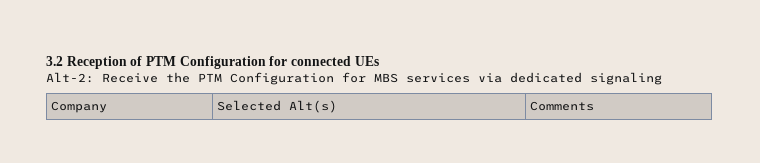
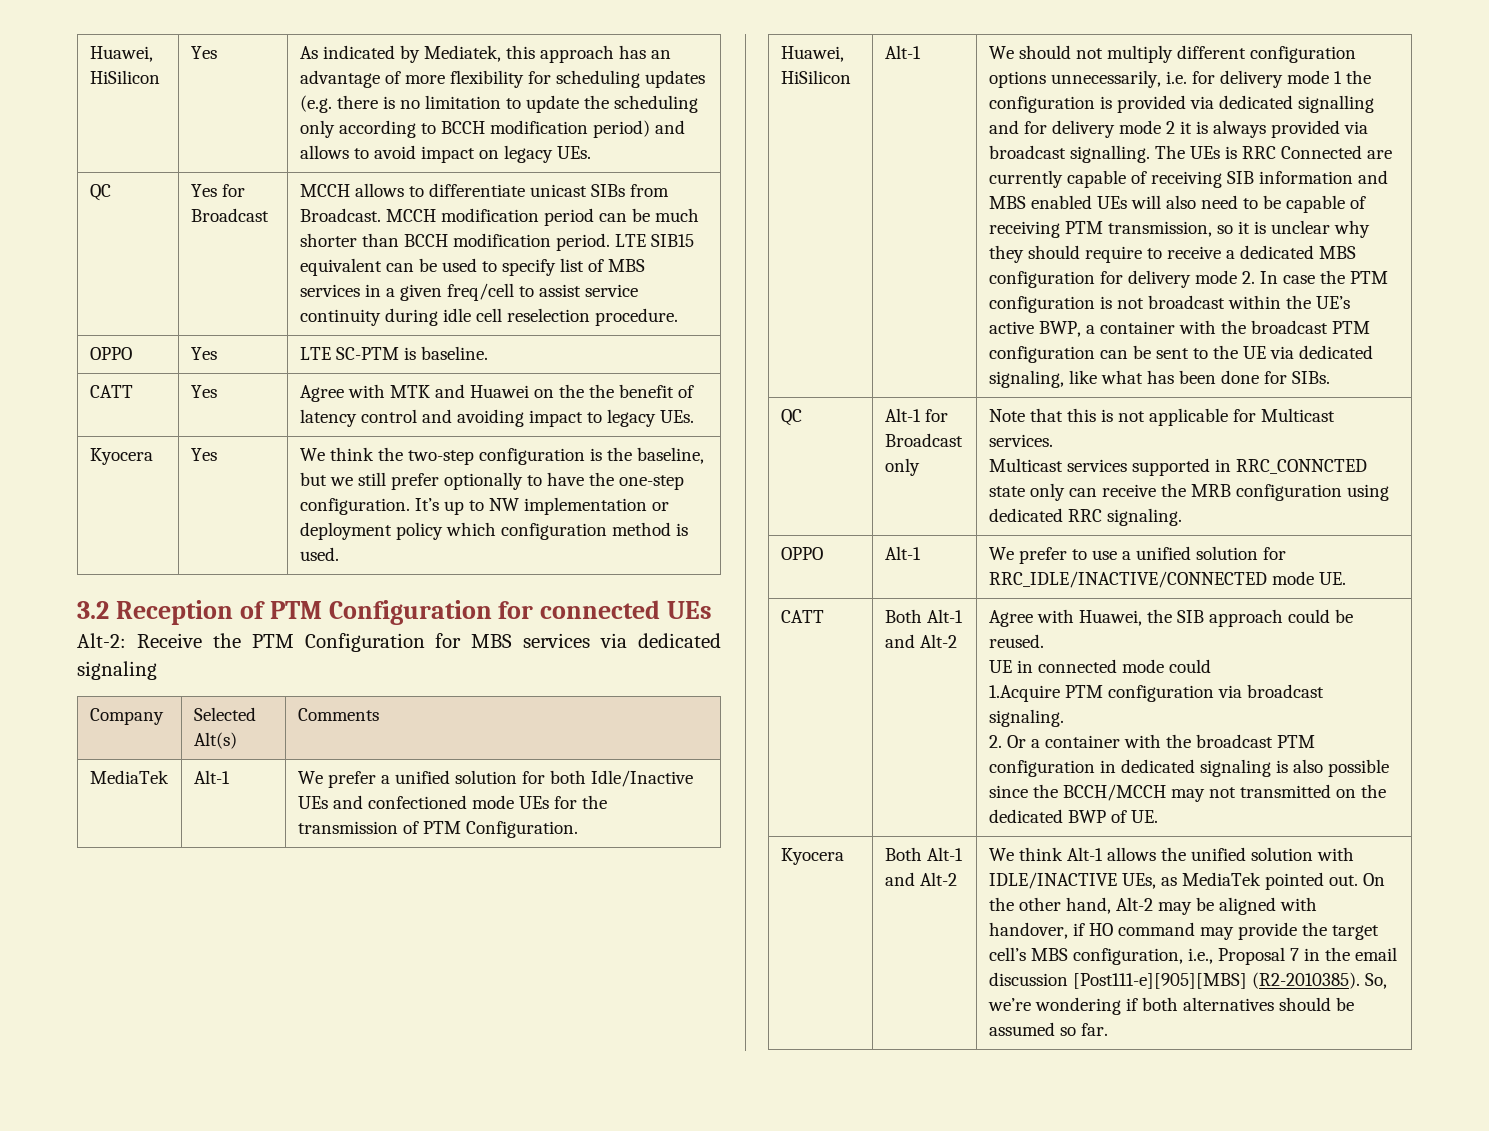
(46, 61) none -> [89,46,153,62] [89,70,160,84] [190,46,217,59] [299,45,671,63] [299,70,705,88] [299,95,698,113] [299,120,685,138] [299,145,591,163] [89,184,111,201] [190,184,245,197] [190,208,269,222] [299,183,669,197] [299,208,699,226] [299,233,694,251] [299,258,645,276] [299,283,638,301] [299,308,678,326] [89,347,132,360] [190,347,217,360] [299,346,488,360] [89,385,133,398] [190,385,217,398] [299,384,694,402] [299,409,694,427] [89,448,153,465] [190,448,217,461] [299,447,704,465] [299,472,684,490] [299,497,669,515] [299,522,688,540] [299,547,339,561] Huawei, HiSilicon | Yes | As indicated by Mediatek, this approach has an advantage of more flexibility for scheduling updates (e.g. there is no limitation to update the scheduling only according to BCCH modification period) and allows to avoid impact on legacy UEs. // QC | Yes for Broadcast | MCCH allows to differentiate unicast SIBs from Broadcast. MCCH modification period can be much shorter than BCCH modification period. LTE SIB15 equivalent can be used to specify list of MBS services in a given freq/cell to assist service continuity during idle cell reselection procedure. // OPPO | Yes | LTE SC-PTM is baseline. // CATT | Yes | Agree with MTK and Huawei on the the benefit of latency control and avoiding impact to legacy UEs. // Kyocera | Yes | We think the two-step configuration is the baseline, but we still prefer optionally to have the one-step configuration. It’s up to NW implementation or deployment policy which configuration method is used. //
(595, 106) none -> [89,770,169,784] [193,770,230,784] [297,770,693,788] [297,795,607,809] [297,821,578,838] [780,46,844,62] [780,70,851,84] [884,45,921,59] [988,45,1356,63] [988,70,1371,88] [988,95,1374,113] [988,120,1368,138] [988,145,1392,163] [988,170,1388,188] [988,195,1366,213] [988,220,1370,238] [988,245,1356,263] [988,270,1388,288] [988,295,1350,313] [988,320,1370,337] [988,345,1373,363] [988,370,1330,388] [780,409,802,426] [884,408,948,422] [884,433,963,447] [884,458,920,476] [988,408,1335,426] [988,434,1053,447] [988,458,1367,476] [988,483,1389,501] [988,508,1182,526] [780,547,823,560] [884,546,921,560] [988,546,1286,564] [988,571,1346,588] [780,610,824,623] [884,609,963,623] [884,634,957,648] [988,609,1353,627] [988,634,1044,648] [988,659,1211,673] [988,684,1324,702] [988,709,1064,727] [988,734,1315,748] [988,759,1389,777] [988,784,1386,802] [988,809,1158,823] [780,848,844,865] [884,847,963,861] [884,872,957,886] [988,847,1354,861] [988,872,1385,890] [988,897,1317,915] [988,922,1379,940] [988,947,1397,965] [988,972,1387,989] [987,997,1354,1015] [988,1022,1108,1036] // MediaTek | Alt-1 | We prefer a unified solution for both Idle/Inactive UEs and confectioned mode UEs for the transmission of PTM Configuration. // Huawei, HiSilicon | Alt-1 | We should not multiply different configuration options unnecessarily, i.e. for delivery mode 1 the configuration is provided via dedicated signalling and for delivery mode 2 it is always provided via broadcast signalling. The UEs is RRC Connected are currently capable of receiving SIB information and MBS enabled UEs will also need to be capable of receiving PTM transmission, so it is unclear why they should require to receive a dedicated MBS configuration for delivery mode 2. In case the PTM configuration is not broadcast within the UE’s active BWP, a container with the broadcast PTM configuration can be sent to the UE via dedicated signaling, like what has been done for SIBs. // QC | Alt-1 for Broadcast only | Note that this is not applicable for Multicast services. // Multicast services supported in RRC_CONNCTED state only can receive the MRB configuration using dedicated RRC signaling. // OPPO | Alt-1 | We prefer to use a unified solution for RRC_IDLE/INACTIVE/CONNECTED mode UE. // CATT | Both Alt-1 and Alt-2 | Agree with Huawei, the SIB approach could be reused. // UE in connected mode could // 1.Acquire PTM configuration via broadcast signaling. // 2. Or a container with the broadcast PTM configuration in dedicated signaling is also possible since the BCCH/MCCH may not transmitted on the dedicated BWP of UE. // Kyocera | Both Alt-1 and Alt-2 | We think Alt-1 allows the unified solution with IDLE/INACTIVE UEs, as MediaTek pointed out. On the other hand, Alt-2 may be aligned with handover, if HO command may provide the target cell’s MBS configuration, i.e., Proposal 7 in the email discussion [Post111-e][905][MBS] (R2-2010385). So, we’re wondering if both alternatives should be assumed so far.

